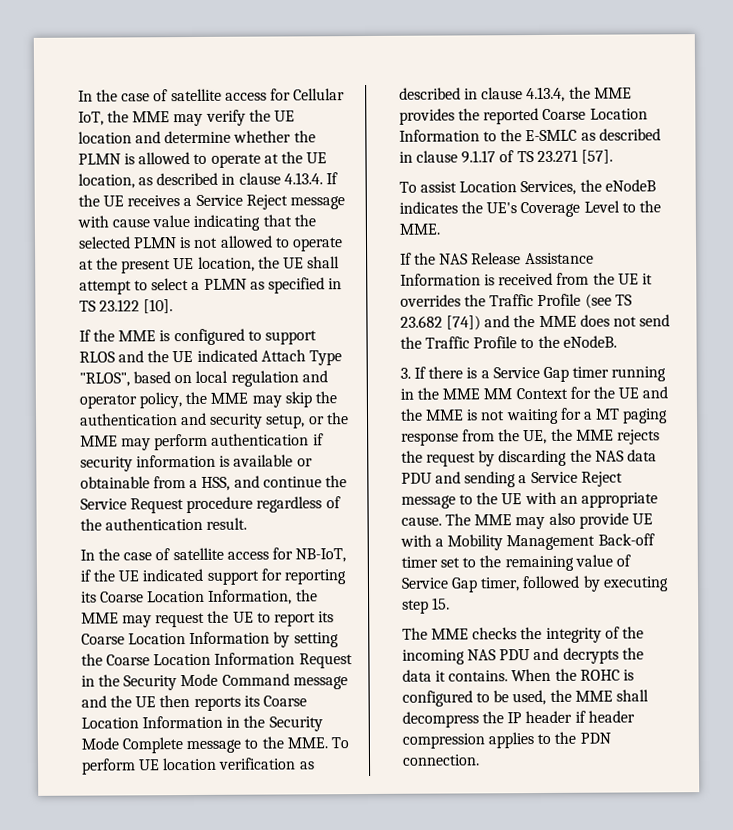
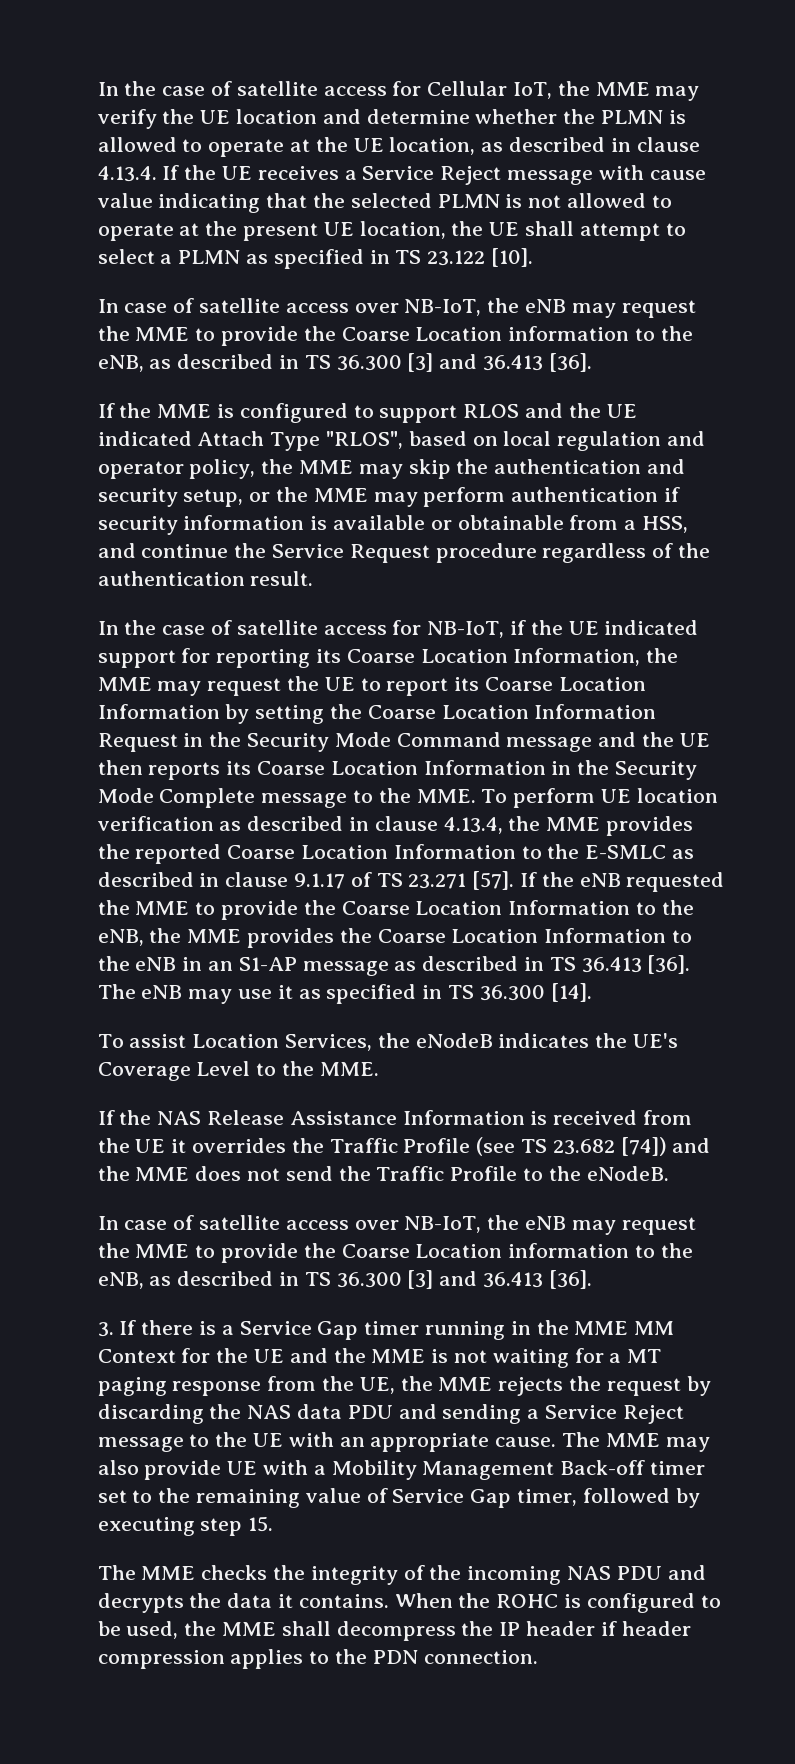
(174, 306) none -> [97,298,696,318] [97,326,693,346] [97,353,592,372] // In case of satellite access over NB-IoT, the eNB may request the MME to provide the Coarse Location information to the eNB, as described in TS 36.300 [3] and 36.413 [36].
(613, 156) none -> [520,872,725,892] [97,900,694,920] [97,928,693,948] [97,955,691,976] [97,983,592,1004] If the eNB requested the MME to provide the Coarse Location Information to the eNB, the MME provides the Coarse Location Information to the eNB in an S1-AP message as described in TS 36.413 [36]. The eNB may use it as specified in TS 36.300 [14].
(617, 341) none -> [97,1215,696,1235] [97,1243,693,1263] [97,1270,592,1289] // In case of satellite access over NB-IoT, the eNB may request the MME to provide the Coarse Location information to the eNB, as described in TS 36.300 [3] and 36.413 [36].

